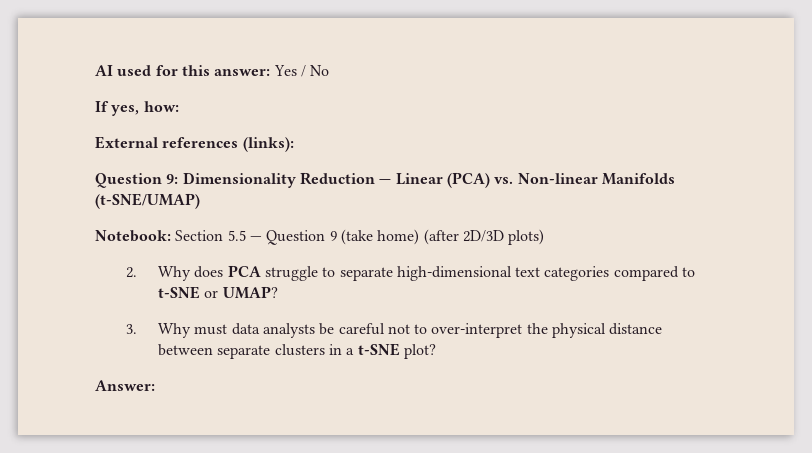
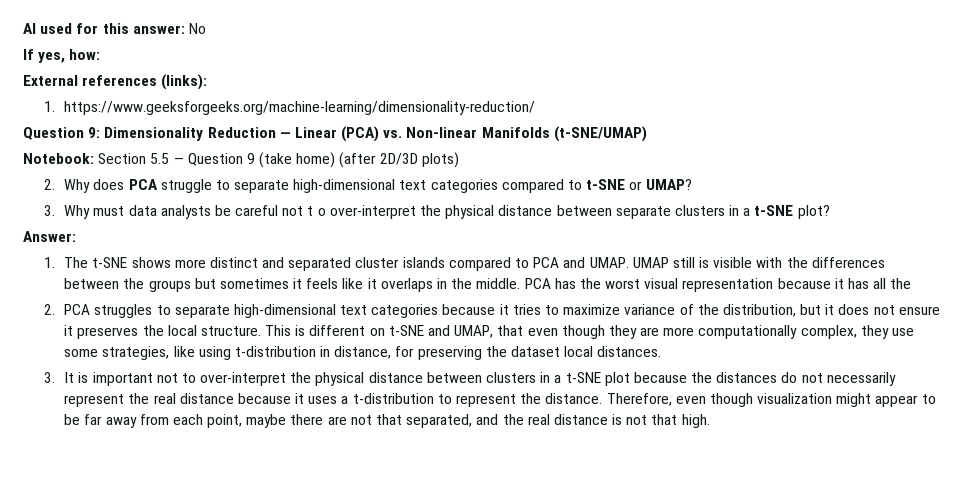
[273,65,306,77] Yes / -> (185, 29) none
(294, 144) none -> [43,101,536,115] // 1. https://www.geeksforgeeks.org/machine-learning/dimensionality-reduction/
[414,324,428,334] to -> [307,206,326,216] t o
(155, 385) none -> [43,257,885,271] [64,278,912,292] [43,304,940,318] [64,325,915,339] [64,346,662,360] [43,372,896,386] [64,393,936,407] [64,414,710,428] // 1. The t-SNE shows more distinct and separated cluster islands compared to PCA and UMAP. UMAP still is visible with the differences between the groups but sometimes it feels like it overlaps in the middle. PCA has the worst visual representation because it has all the // 2. PCA struggles to separate high-dimensional text categories because it tries to maximize variance of the distribution, but it does not ensure it preserves the local structure. This is different on t-SNE and UMAP, that even though they are more computationally complex, they use some strategies, like using t-distribution in distance, for preserving the dataset local distances. // 3. It is important not to over-interpret the physical distance between clusters in a t-SNE plot because the distances do not necessarily represent the real distance because it uses a t-distribution to represent the distance. Therefore, even though visualization might appear to be far away from each point, maybe there are not that separated, and the real distance is not that high.

